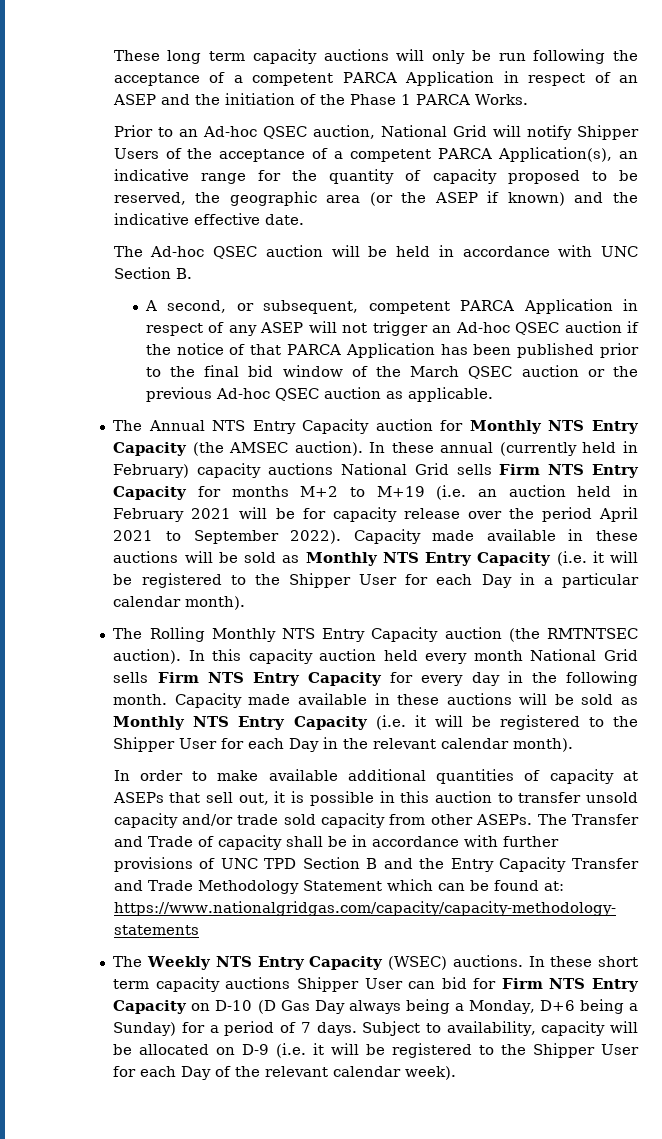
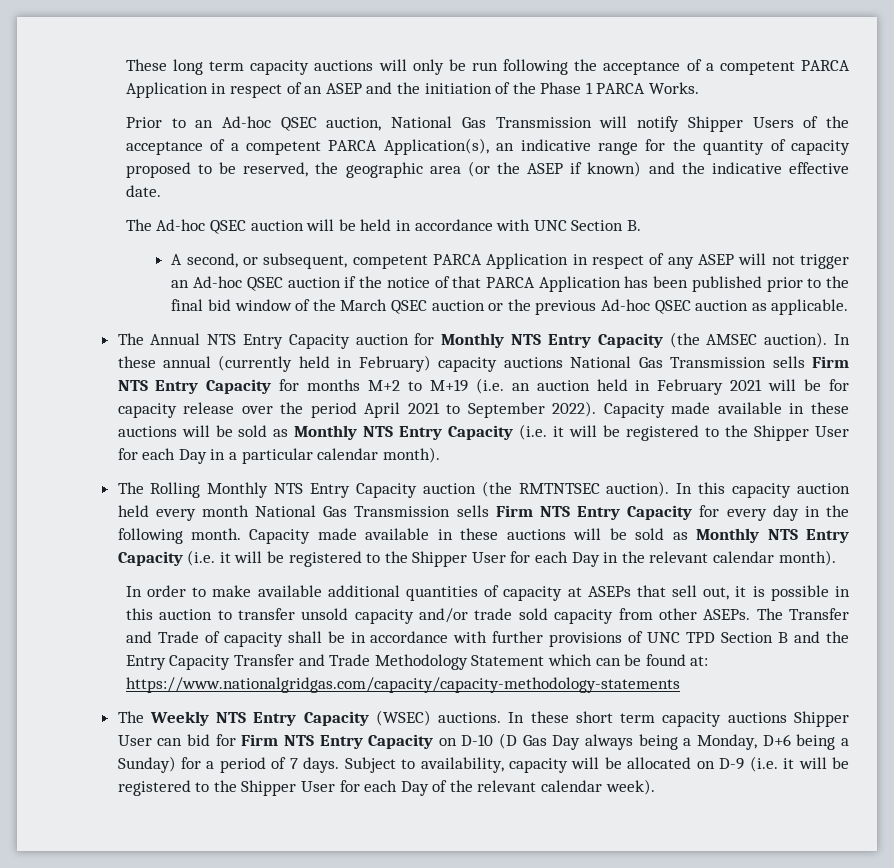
[452,125,487,137] Grid -> [461,117,592,128] Gas Transmission
[414,463,449,475] Grid -> [638,357,767,368] Gas Transmission
[603,649,638,661] Grid -> [323,506,451,517] Gas Transmission

